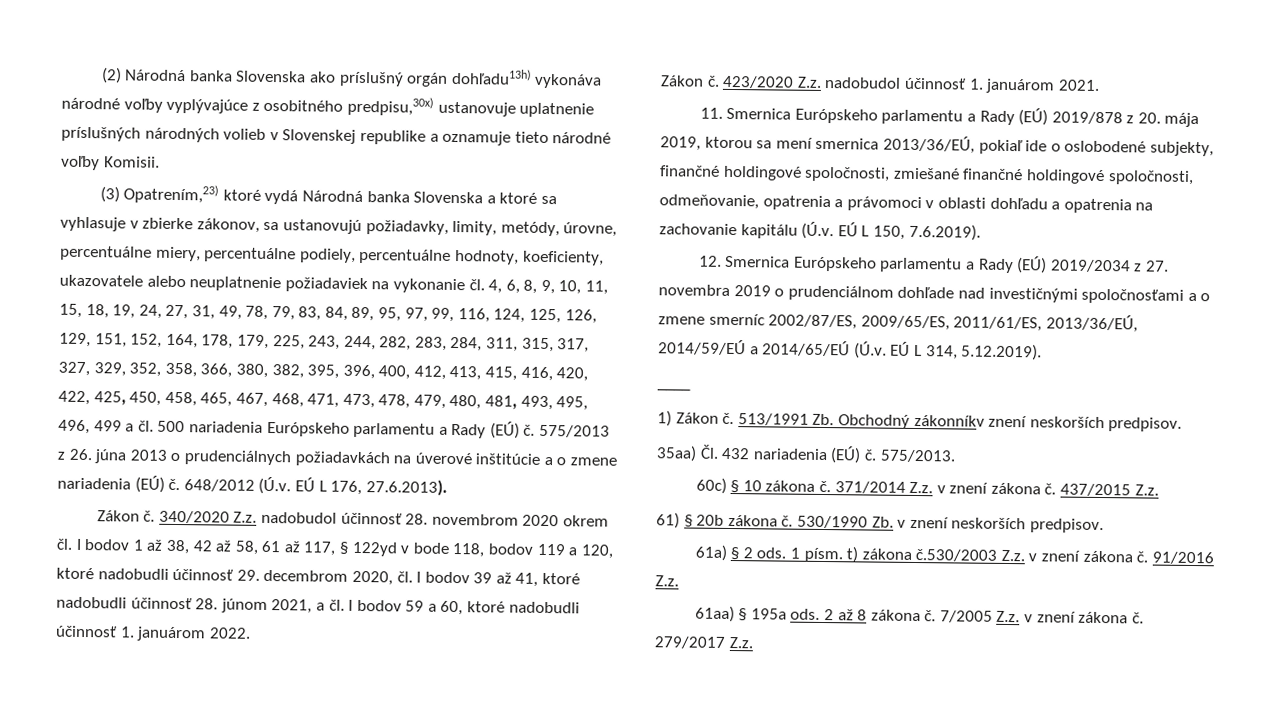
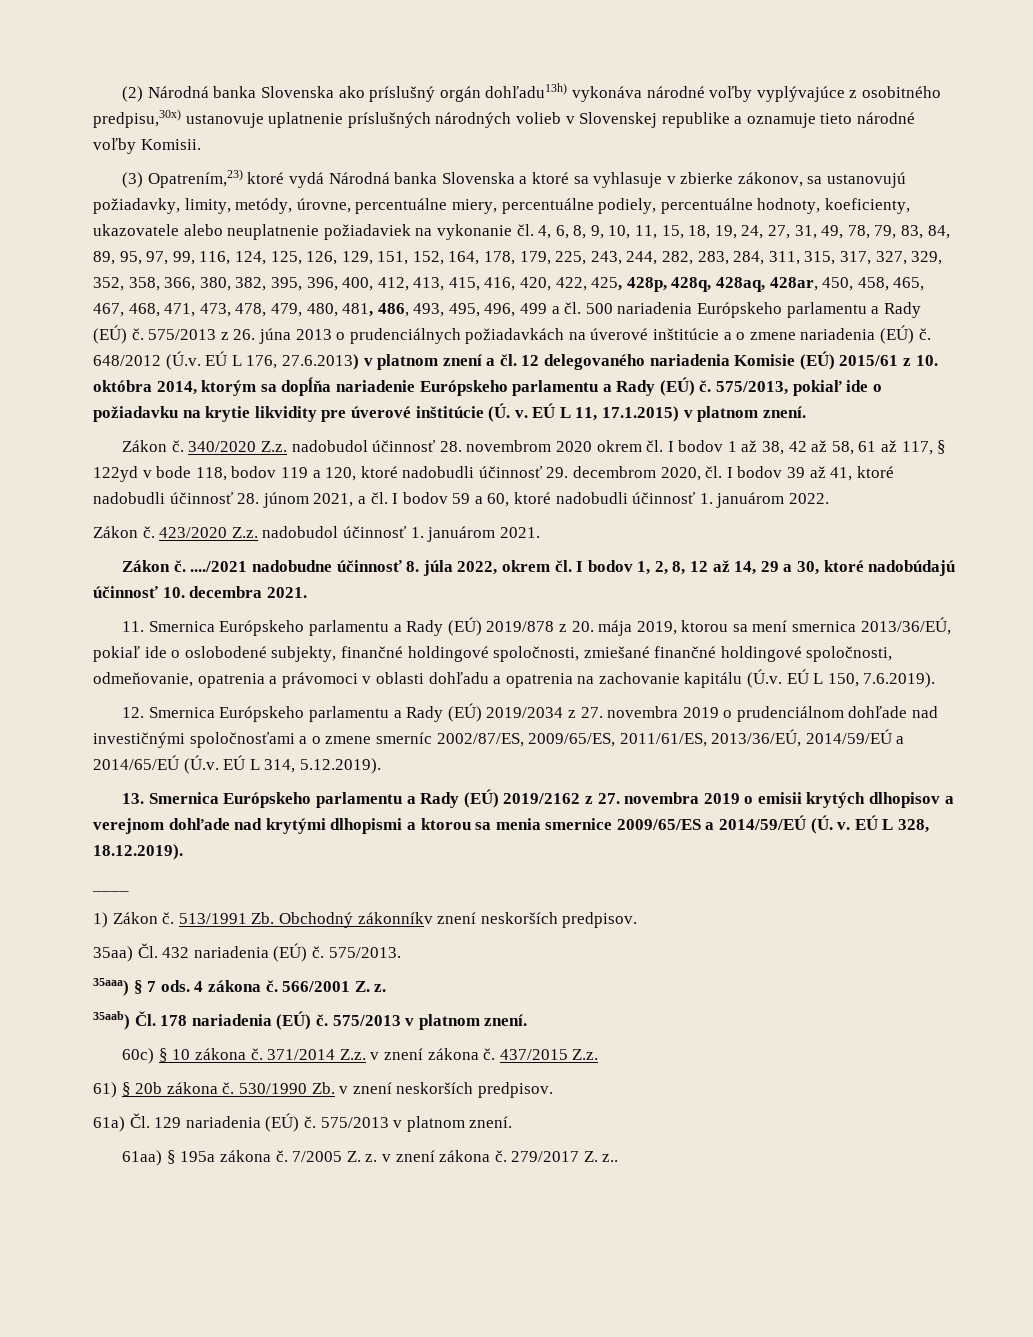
(126, 398) none -> [626,277,818,292] 428p, 428q, 428aq, 428ar,
(518, 402) none -> [377,303,409,317] 486,
[365,479,448,496] 27.6.2013). -> [281,351,938,370] [93,377,882,396] [93,403,806,422] 27.6.2013) v platnom znení a čl. 12 delegovaného nariadenia Komisie (EÚ) 2015/61 z 10. októbra 2014, ktorým sa dopĺňa nariadenie Európskeho parlamentu a Rady (EÚ) č. 575/2013, pokiaľ ide o požiadavku na krytie likvidity pre úverové inštitúcie (Ú. v. EÚ L 11, 17.1.2015) v platnom znení.
(1100, 85) none -> [122,560,956,576] [93,586,307,598] // Zákon č. ..../2021 nadobudne účinnosť 8. júla 2022, okrem čl. I bodov 1, 2, 8, 12 až 14, 29 a 30, ktoré nadobúdajú účinnosť 10. decembra 2021.
(1043, 352) none -> [122,789,954,808] [93,815,930,834] [93,844,183,860] // 13. Smernica Európskeho parlamentu a Rady (EÚ) 2019/2162 z 27. novembra 2019 o emisii krytých dlhopisov a verejnom dohľade nad krytými dlhopismi a ktorou sa menia smernice 2009/65/ES a 2014/59/EÚ (Ú. v. EÚ L 328, 18.12.2019).
(956, 456) none -> [93,978,387,996] [93,1011,528,1030] // 35aaa) § 7 ods. 4 zákona č. 566/2001 Z. z. // 35aab) Čl. 178 nariadenia (EÚ) č. 575/2013 v platnom znení.
[730,546,1214,565] [655,575,679,587] § 2 ods. 1 písm. t) zákona č.530/2003 Z.z. v znení zákona č. 91/2016 Z.z. -> [129,1113,513,1132] Čl. 129 nariadenia (EÚ) č. 575/2013 v platnom znení.
[790,608,868,621] ods. 2 až 8 -> (216, 1156) none
[996,610,1021,623] Z.z. -> [346,1151,378,1162] Z. z.
[728,636,754,649] Z.z. -> [583,1151,619,1162] Z. z..

